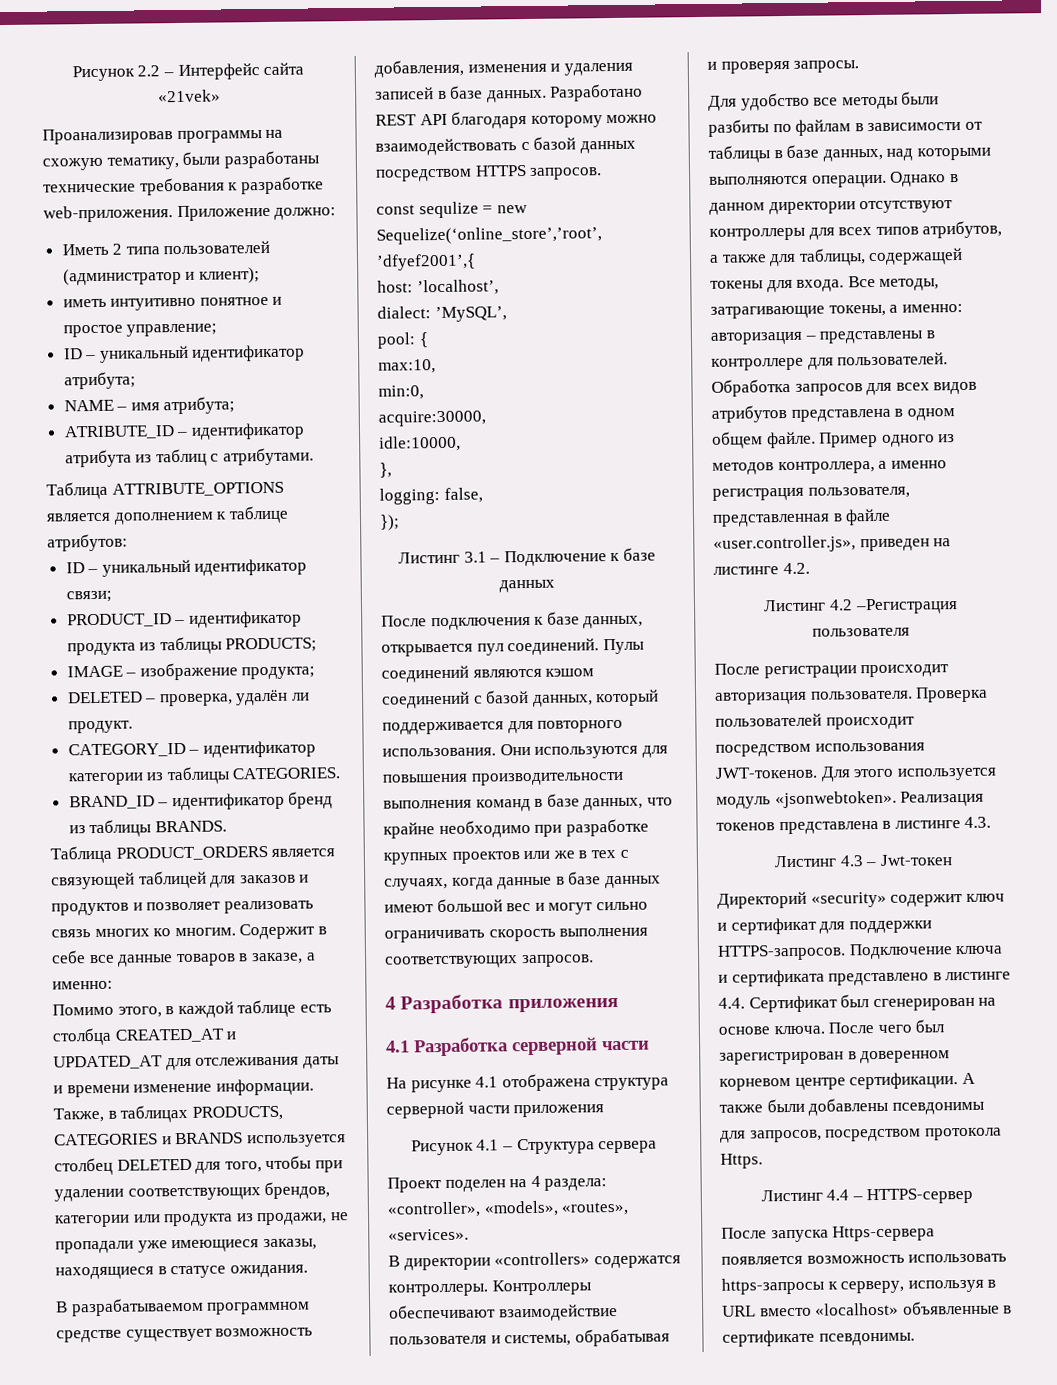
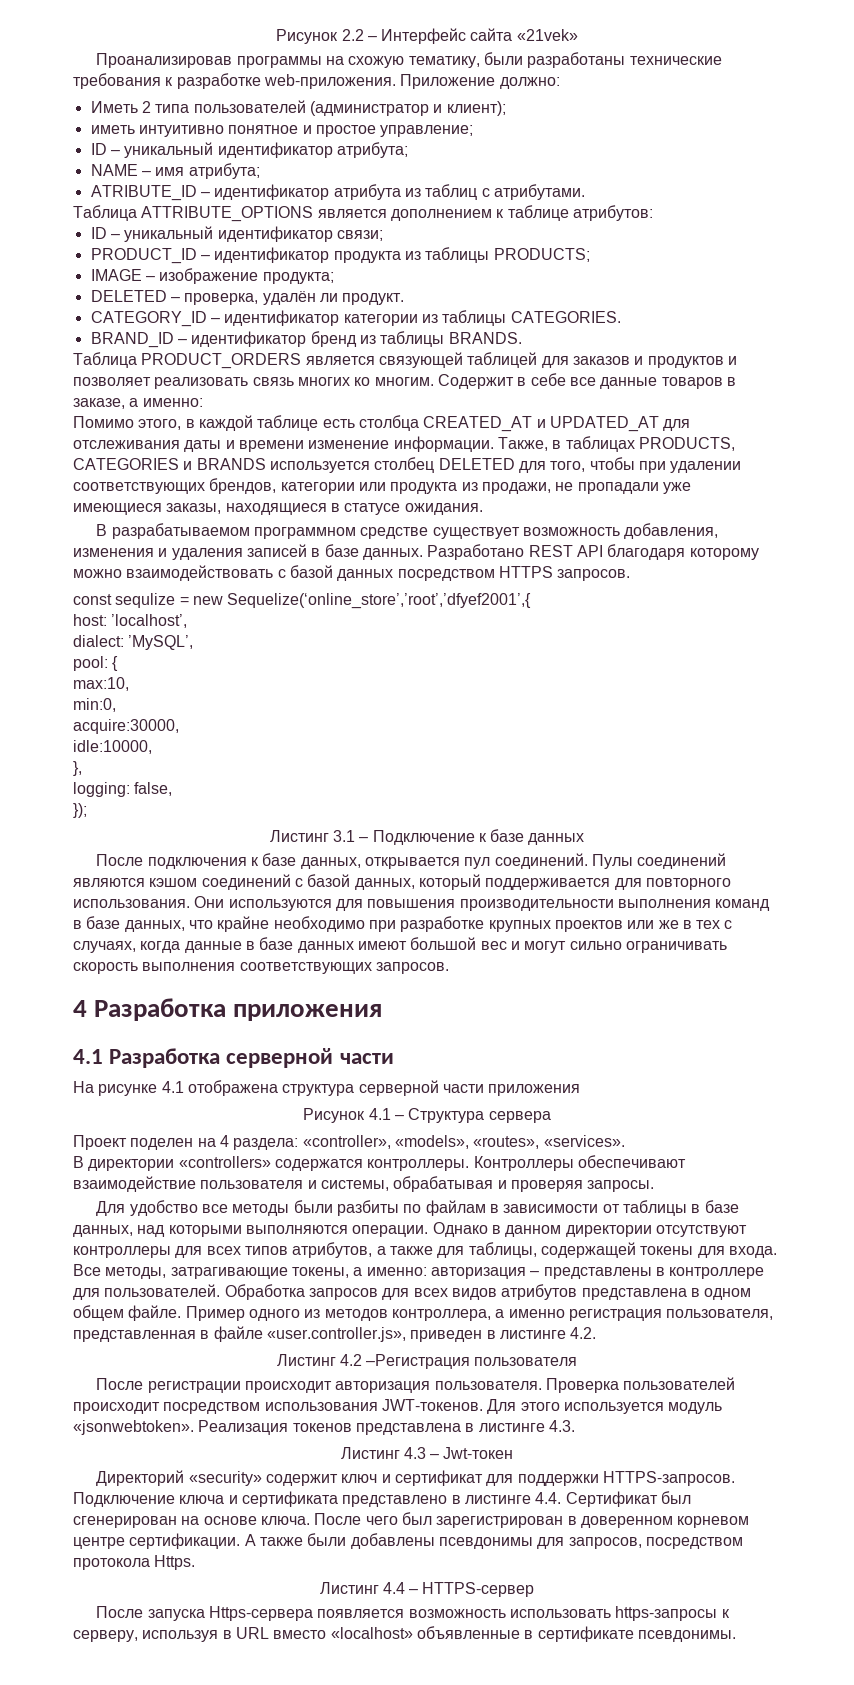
[933,538,952,547] на -> [486,1330,496,1339] в

